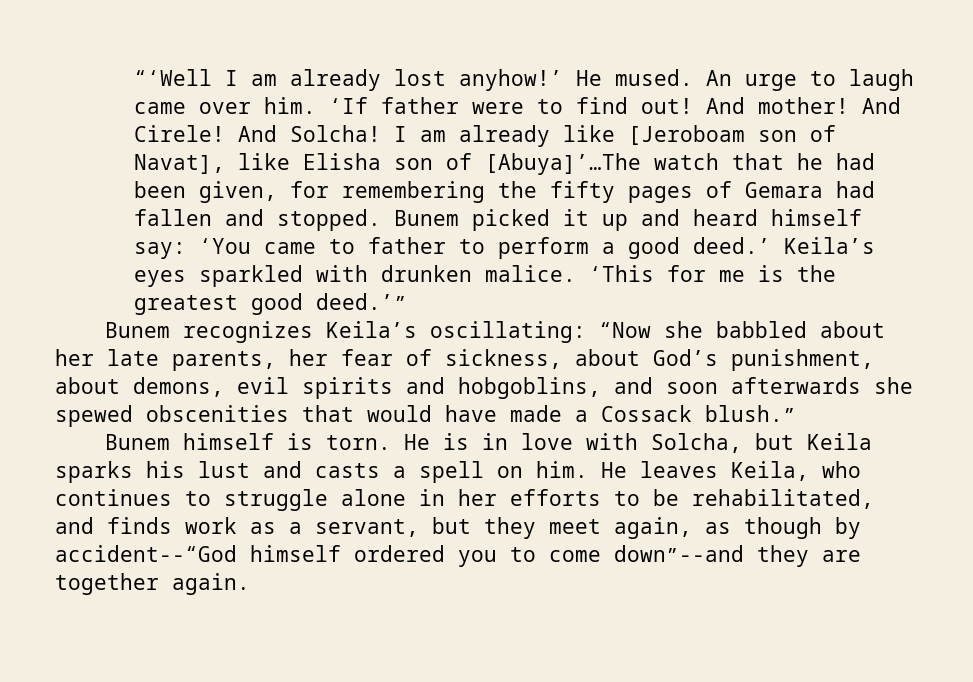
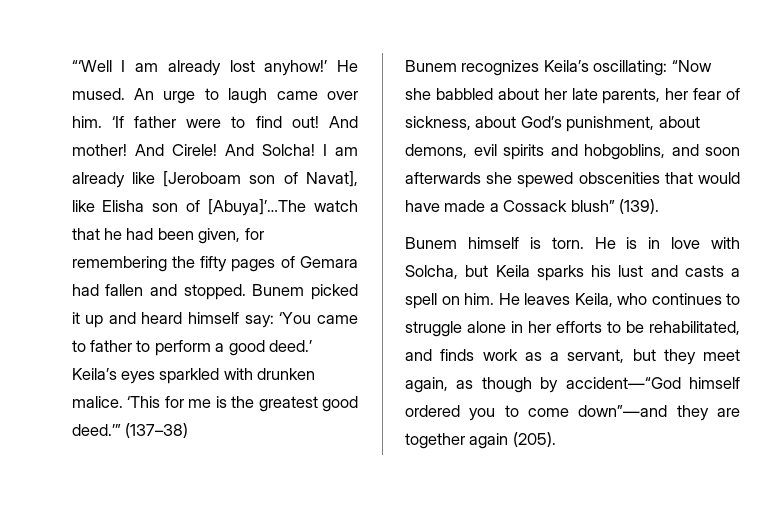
(408, 301) none -> [124,423,188,438] (137–38)
[705,405,796,422] blush.” -> [570,199,660,214] blush” (139).
[55,545,237,562] accident--“God -> [565,377,681,389] accident—“God
[614,545,744,562] down”--and -> [578,405,668,417] down”—and
[172,573,250,595] again. -> [469,432,556,449] again (205).

